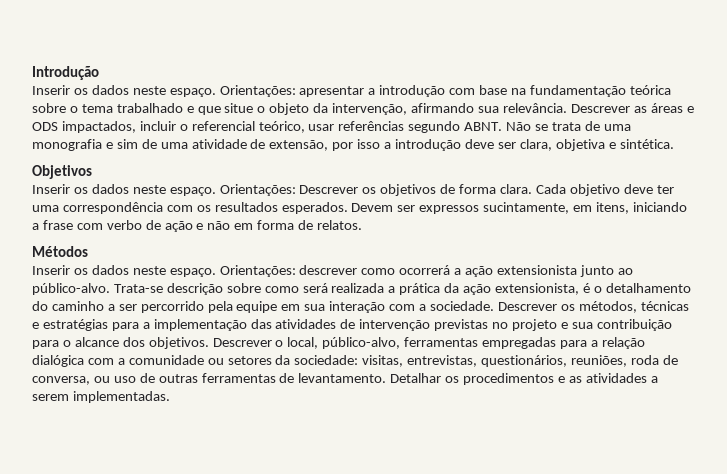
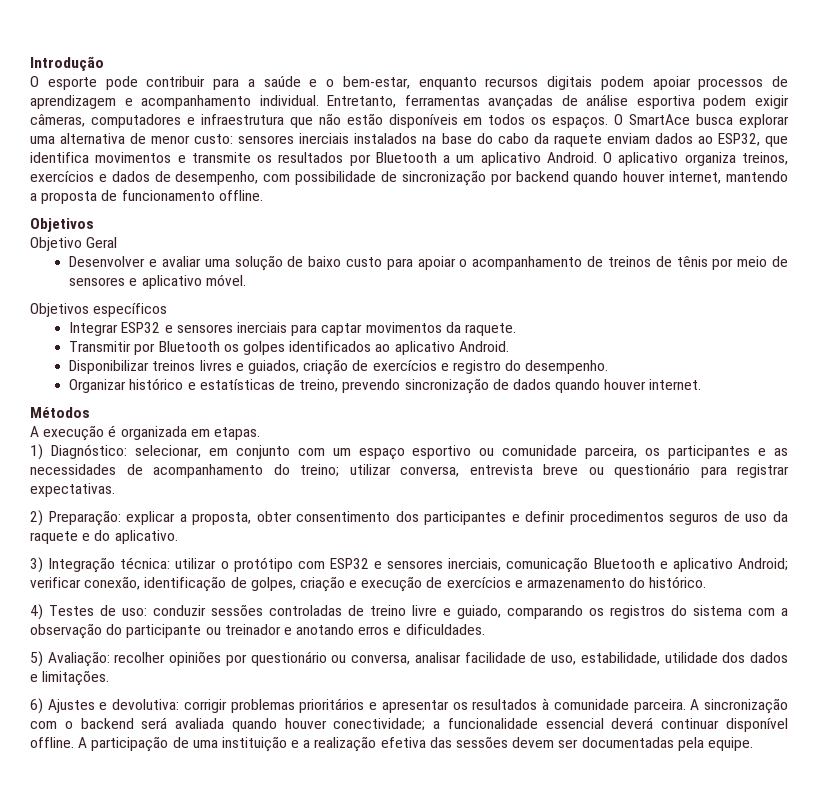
[32,85,671,97] [32,103,694,115] [32,121,631,133] [32,139,674,151] [32,165,92,179] [32,184,674,196] [32,202,687,214] [32,220,363,232] [32,246,88,257] [32,265,633,277] [32,283,691,295] [32,301,689,313] [32,319,672,331] [32,337,645,349] [32,355,678,367] [32,373,658,385] [32,391,170,403] Inserir os dados neste espaço. Orientações: apresentar a introdução com base na fundamentação teórica sobre o tema trabalhado e que situe o objeto da intervenção, afirmando sua relevância. Descrever as áreas e ODS impactados, incluir o referencial teórico, usar referências segundo ABNT. Não se trata de uma monografia e sim de uma atividade de extensão, por isso a introdução deve ser clara, objetiva e sintética. // Objetivos // Inserir os dados neste espaço. Orientações: Descrever os objetivos de forma clara. Cada objetivo deve ter uma correspondência com os resultados esperados. Devem ser expressos sucintamente, em itens, iniciando a frase com verbo de ação e não em forma de relatos. // Métodos // Inserir os dados neste espaço. Orientações: descrever como ocorrerá a ação extensionista junto ao público-alvo. Trata-se descrição sobre como será realizada a prática da ação extensionista, é o detalhamento do caminho a ser percorrido pela equipe em sua interação com a sociedade. Descrever os métodos, técnicas e estratégias para a implementação das atividades de intervenção previstas no projeto e sua contribuição para o alcance dos objetivos. Descrever o local, público-alvo, ferramentas empregadas para a relação dialógica com a comunidade ou setores da sociedade: visitas, entrevistas, questionários, reuniões, roda de conversa, ou uso de outras ferramentas de levantamento. Detalhar os procedimentos e as atividades a serem implementadas. -> [30,76,788,90] [30,94,789,110] [30,113,789,129] [30,133,788,147] [30,152,788,166] [30,170,788,186] [30,190,263,204] [30,218,94,232] [30,237,118,251] [69,255,789,271] [69,274,246,289] [30,303,168,317] [69,322,516,336] [69,341,509,355] [69,359,609,375] [69,378,702,394] [30,407,90,418] [30,425,260,441] [30,444,788,460] [30,463,789,478] [30,483,115,497] [30,510,788,526] [30,530,178,544] [30,557,788,573] [30,576,707,592] [30,604,788,620] [30,623,485,639] [30,651,789,667] [30,670,110,686] [30,698,789,714] [30,717,788,732] [30,736,753,752] O esporte pode contribuir para a saúde e o bem-estar, enquanto recursos digitais podem apoiar processos de aprendizagem e acompanhamento individual. Entretanto, ferramentas avançadas de análise esportiva podem exigir câmeras, computadores e infraestrutura que não estão disponíveis em todos os espaços. O SmartAce busca explorar uma alternativa de menor custo: sensores inerciais instalados na base do cabo da raquete enviam dados ao ESP32, que identifica movimentos e transmite os resultados por Bluetooth a um aplicativo Android. O aplicativo organiza treinos, exercícios e dados de desempenho, com possibilidade de sincronização por backend quando houver internet, mantendo a proposta de funcionamento offline. // Objetivos // Objetivo Geral // Desenvolver e avaliar uma solução de baixo custo para apoiar o acompanhamento de treinos de tênis por meio de sensores e aplicativo móvel. // Objetivos específicos // Integrar ESP32 e sensores inerciais para captar movimentos da raquete. // Transmitir por Bluetooth os golpes identificados ao aplicativo Android. // Disponibilizar treinos livres e guiados, criação de exercícios e registro do desempenho. // Organizar histórico e estatísticas de treino, prevendo sincronização de dados quando houver internet. // Métodos // A execução é organizada em etapas. // 1) Diagnóstico: selecionar, em conjunto com um espaço esportivo ou comunidade parceira, os participantes e as necessidades de acompanhamento do treino; utilizar conversa, entrevista breve ou questionário para registrar expectativas. // 2) Preparação: explicar a proposta, obter consentimento dos participantes e definir procedimentos seguros de uso da raquete e do aplicativo. // 3) Integração técnica: utilizar o protótipo com ESP32 e sensores inerciais, comunicação Bluetooth e aplicativo Android; verificar conexão, identificação de golpes, criação e execução de exercícios e armazenamento do histórico. // 4) Testes de uso: conduzir sessões controladas de treino livre e guiado, comparando os registros do sistema com a observação do participante ou treinador e anotando erros e dificuldades. // 5) Avaliação: recolher opiniões por questionário ou conversa, analisar facilidade de uso, estabilidade, utilidade dos dados e limitações. // 6) Ajustes e devolutiva: corrigir problemas prioritários e apresentar os resultados à comunidade parceira. A sincronização com o backend será avaliada quando houver conectividade; a funcionalidade essencial deverá continuar disponível offline. A participação de uma instituição e a realização efetiva das sessões devem ser documentadas pela equipe.

